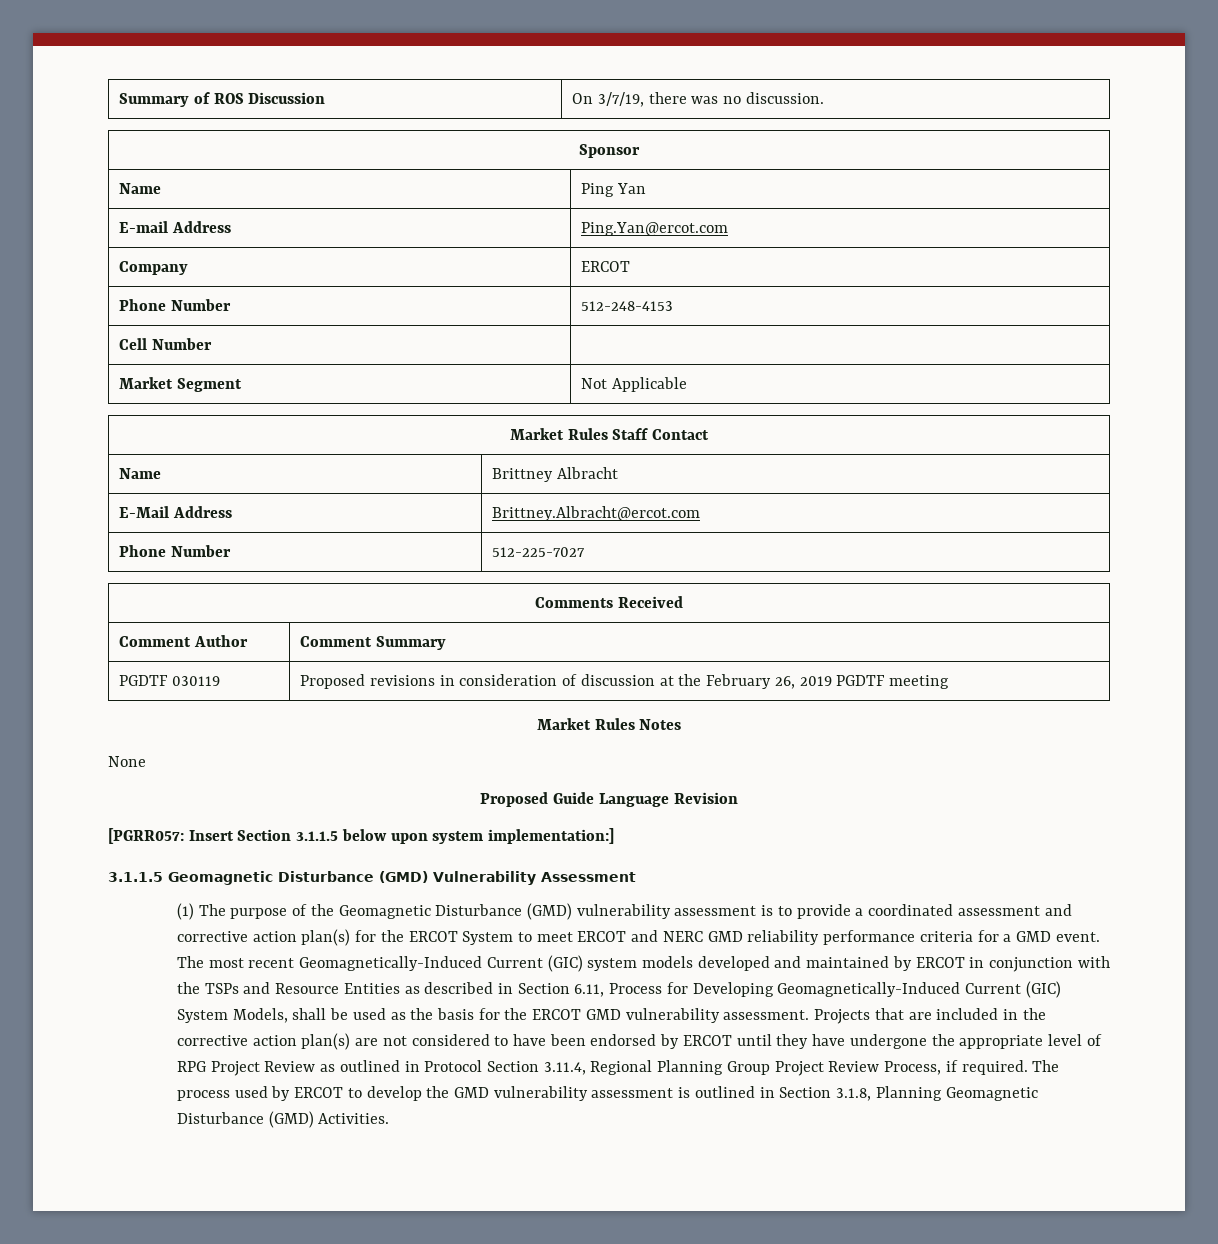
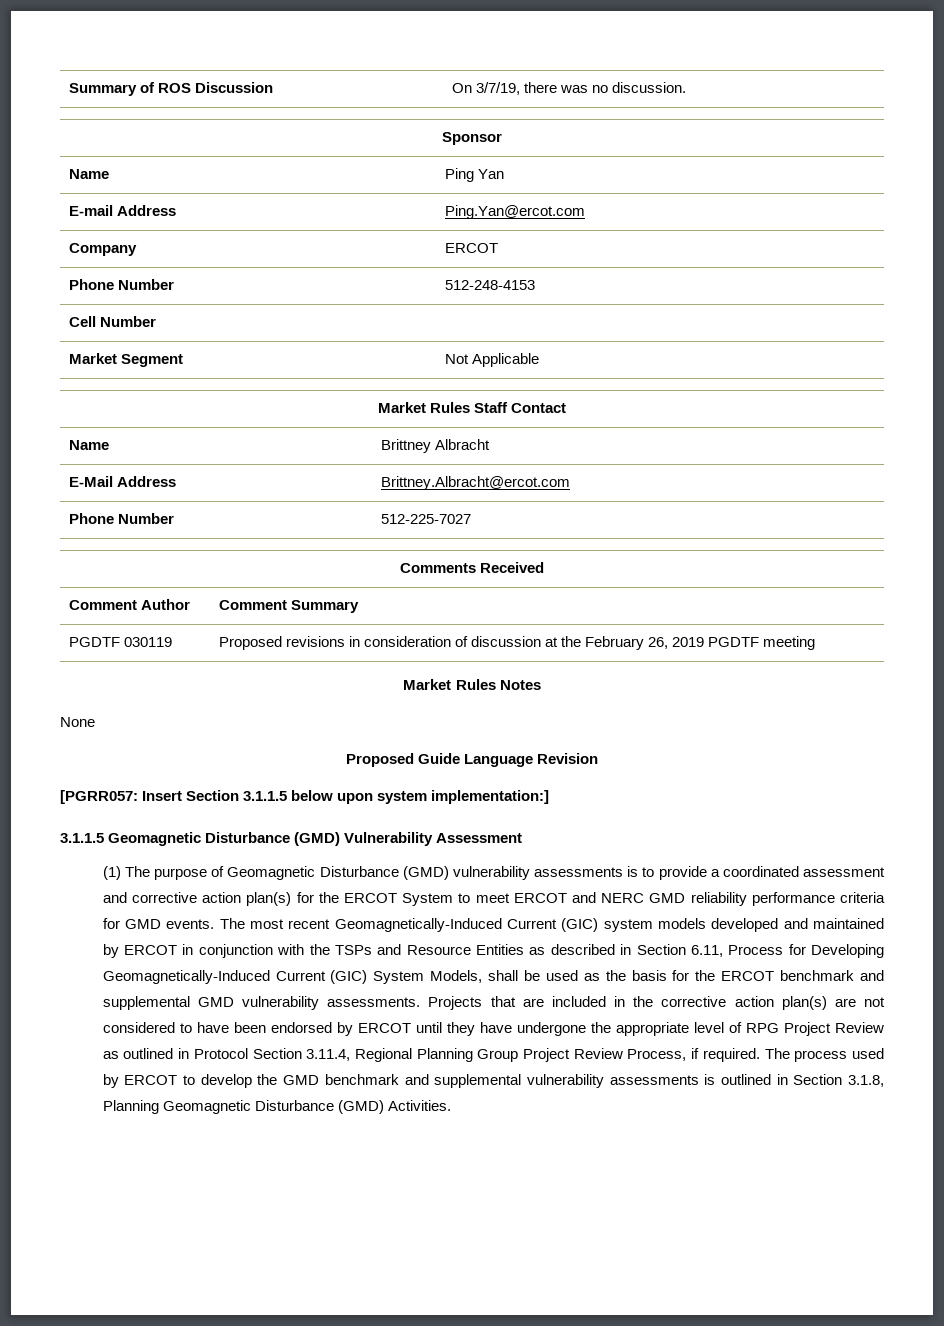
[310,904,334,916] the -> (225, 871) none
[674,906,757,916] assessment -> [534,867,624,877] assessments
[1003,931,1100,942] a GMD event. -> [125,919,215,929] GMD events.
[585,1008,810,1023] GMD vulnerability assessment. -> [780,970,884,981] [102,996,421,1010] benchmark and supplemental GMD vulnerability assessments.
[493,1086,674,1101] vulnerability assessment -> [324,1074,699,1088] benchmark and supplemental vulnerability assessments

